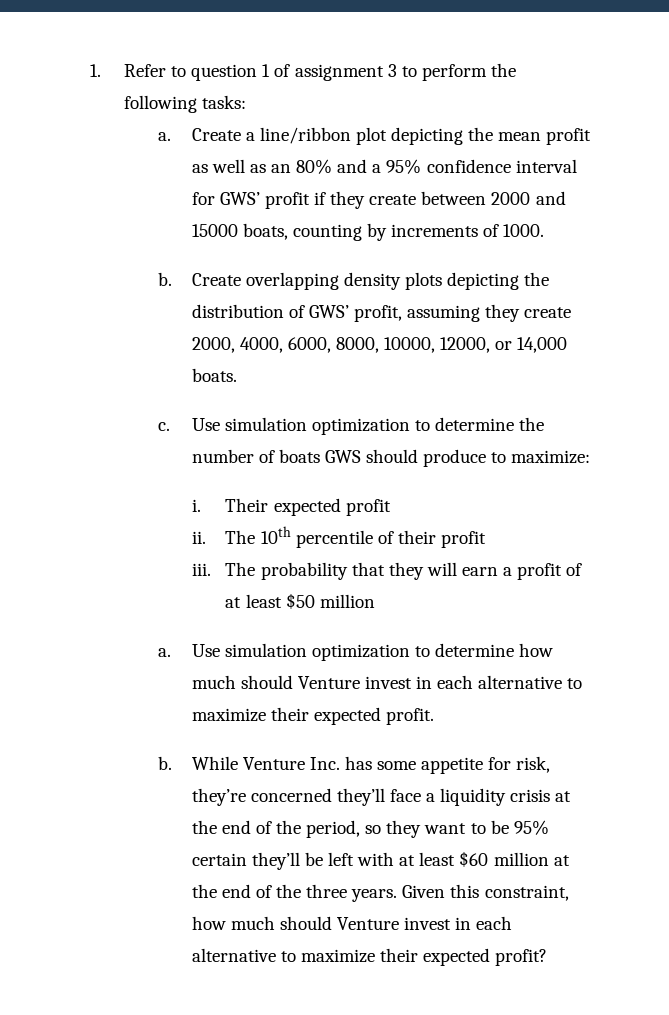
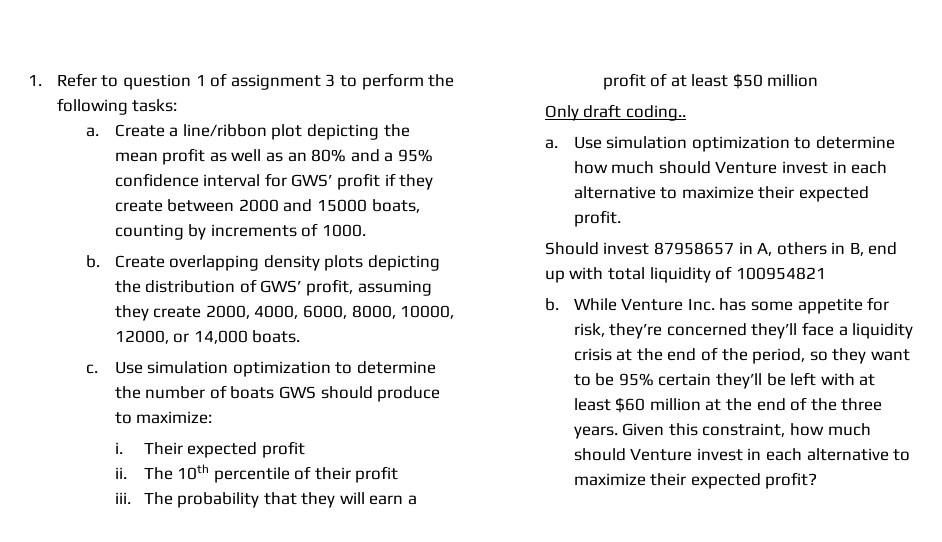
(375, 601) none -> [544,104,686,121] // Only draft coding..
(434, 716) none -> [544,242,898,256] [544,266,826,283] // Should invest 87958657 in A, others in B, end up with total liquidity of 100954821

